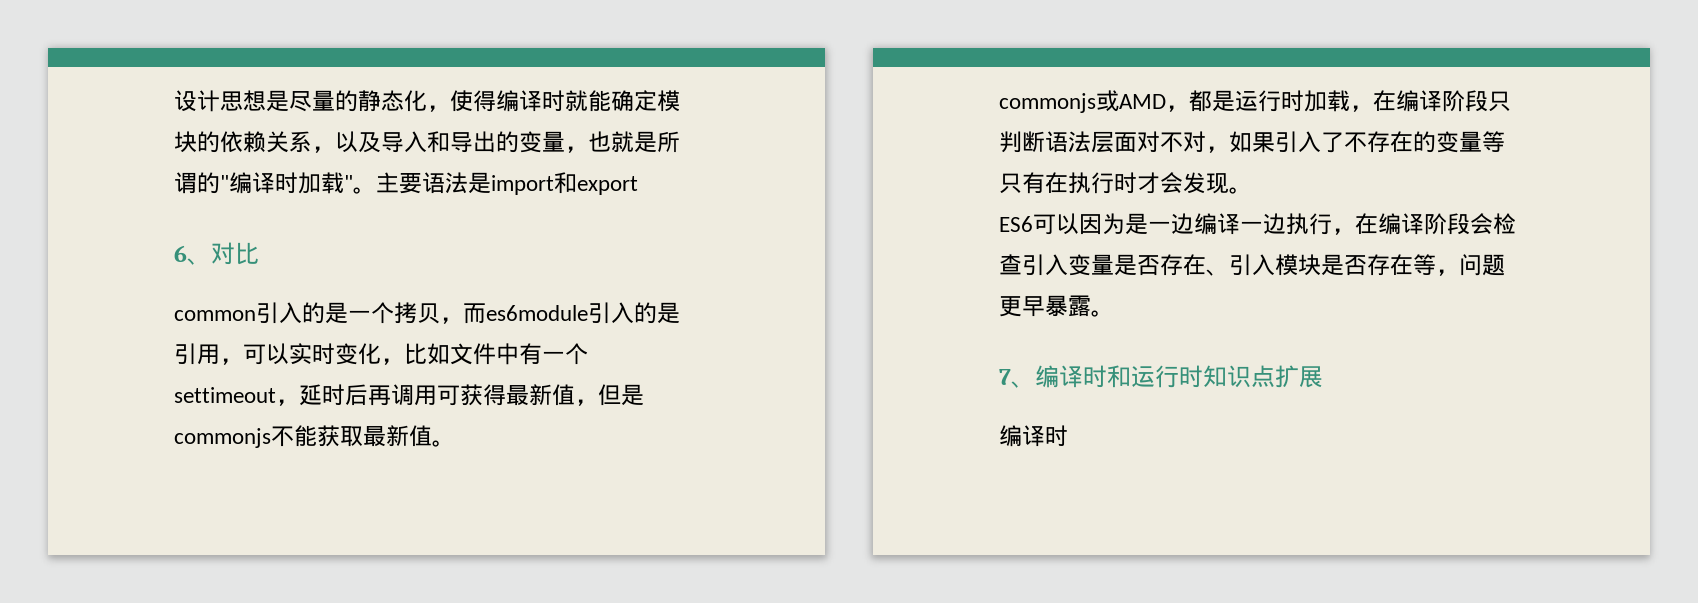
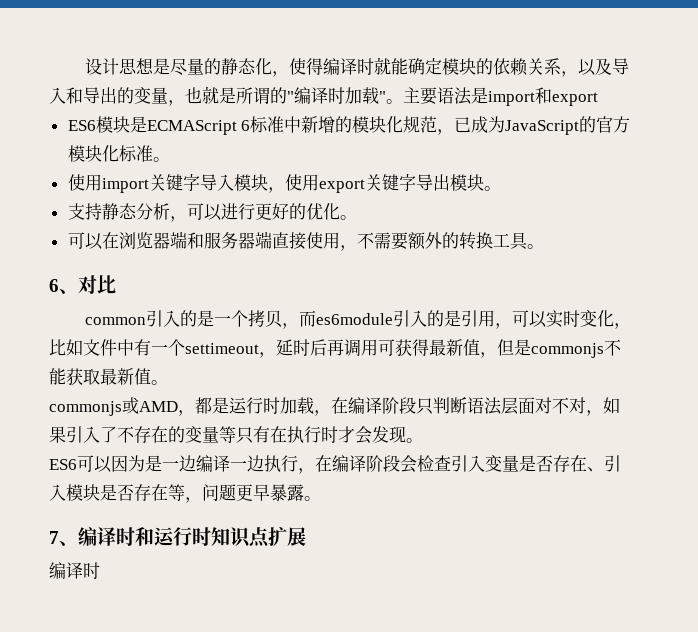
(638, 185) none -> [67,116,631,135] [67,145,170,162] [67,174,501,193] [67,203,357,222] [67,231,544,251] // ES6模块是ECMAScript 6标准中新增的模块化规范，已成为JavaScript的官方模块化标准。 // 使用import关键字导入模块，使用export关键字导出模块。 // 支持静态分析，可以进行更好的优化。 // 可以在浏览器端和服务器端直接使用，不需要额外的转换工具。

